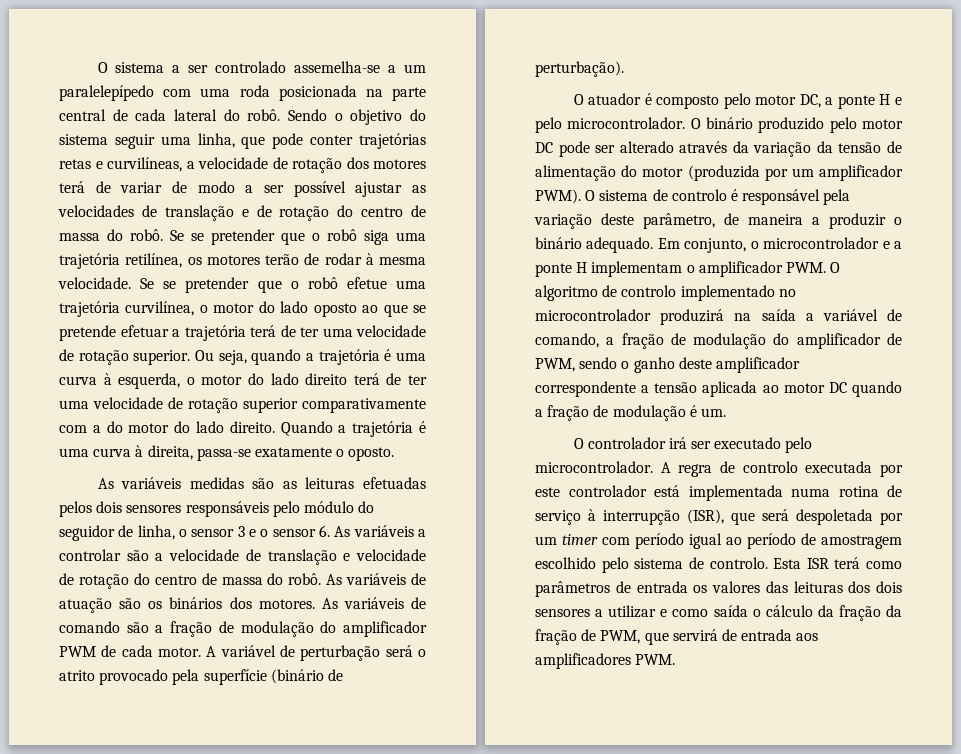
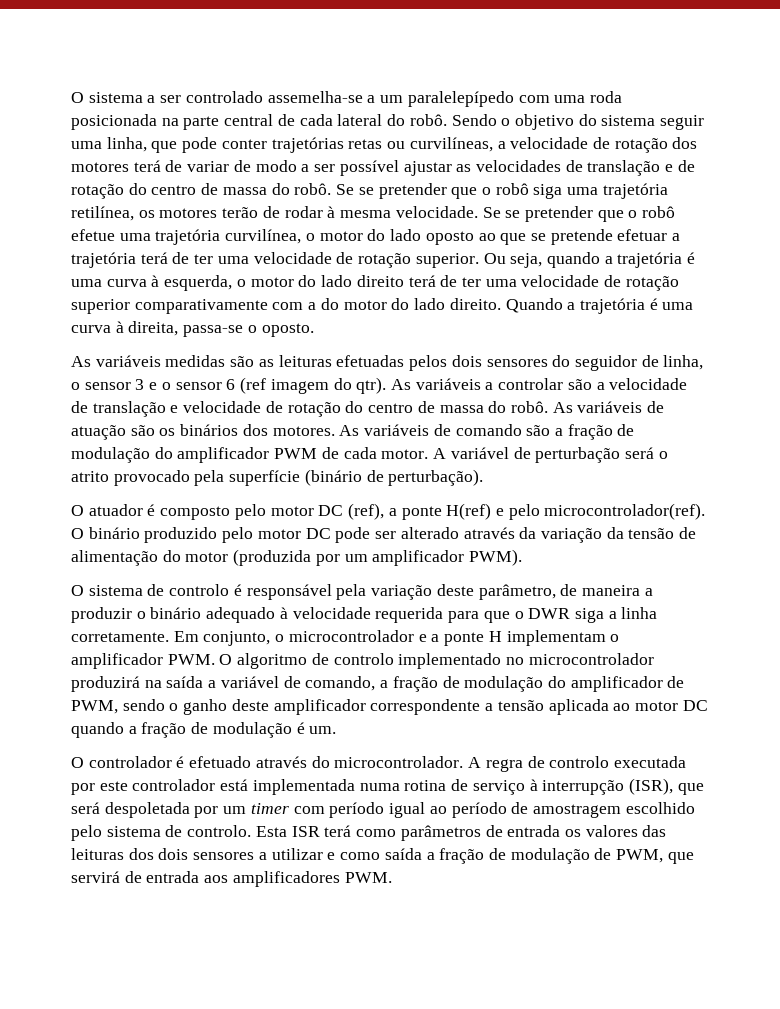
[95,161,103,169] e -> [387,141,406,149] ou
[254,447,332,457] exatamente -> (244, 331) none
[185,501,354,517] responsáveis pelo módulo -> (548, 363) none
[319,525,330,537] 6. -> [226,377,387,394] 6 (ref imagem do qtr).
[799,94,891,109] DC, a ponte H -> [318,503,492,520] DC (ref), a ponte H(ref)
[567,117,686,129] microcontrolador. -> [544,503,706,520] microcontrolador(ref).
(581, 196) none -> (523, 557) //
[586,237,654,253] adequado. -> [206,607,658,623] [71,632,169,642] adequado à velocidade requerida para que o DWR siga a linha corretamente.
[668,437,813,453] irá ser executado pelo -> [176,756,330,768] é efetuado através do
[752,605,902,621] [535,629,577,645] o cálculo da fração da fração -> [426,848,590,864] a fração de modulação

